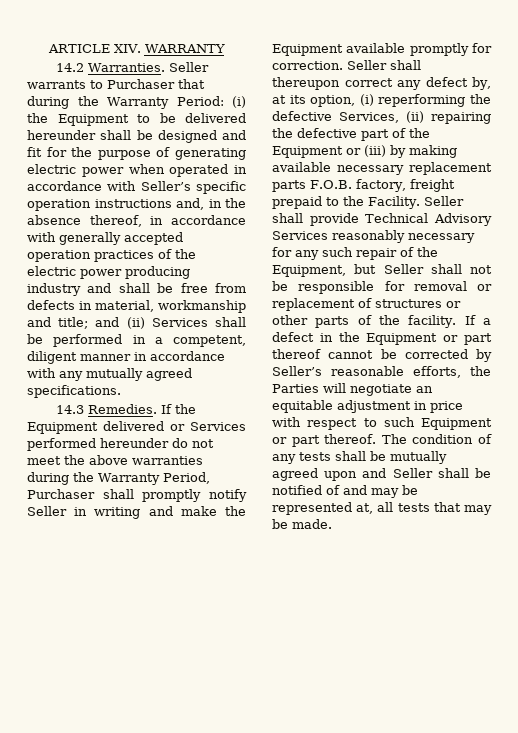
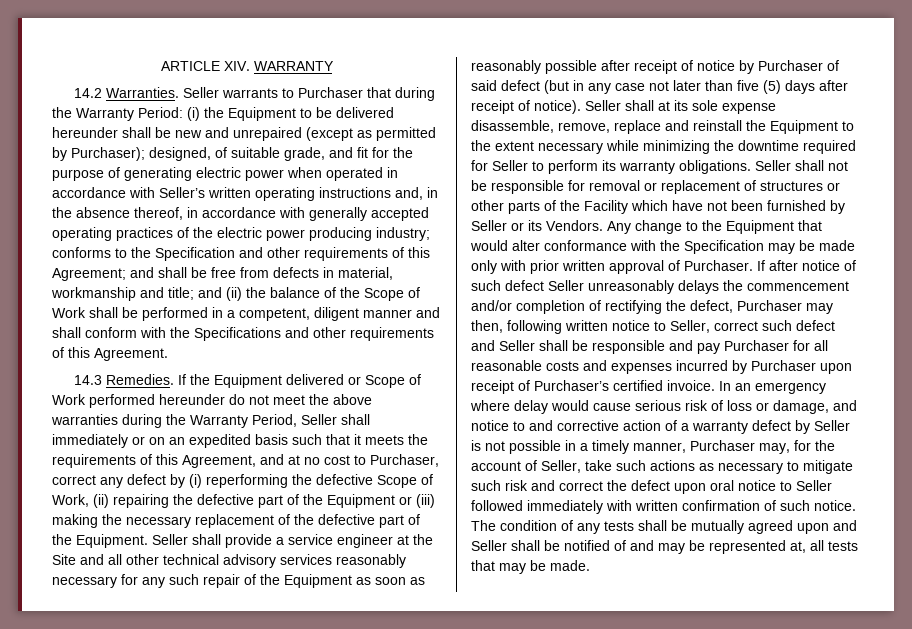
[157,130,217,143] designed -> [175,127,436,141] [52,147,325,161] new and unrepaired (except as permitted by Purchaser); designed, of suitable grade,
[196,181,246,194] [27,199,91,211] specific operation -> [208,187,315,201] written operating
[27,250,91,262] operation -> [52,227,112,241] operating
[27,283,81,296] industry -> [376,227,430,241] [52,247,430,261] [52,268,126,281] industry; conforms to the Specification and other requirements of this Agreement;
[151,318,208,327] Services -> [246,287,420,301] [52,307,86,318] the balance of the Scope of Work
[134,351,225,361] [27,368,192,381] [27,385,121,398] in accordance with any mutually agreed specifications. -> [416,307,440,318] [52,327,434,341] [52,347,168,361] and shall conform with the Specifications and other requirements of this Agreement.
[190,422,246,431] Services -> [364,374,421,388] [52,394,86,405] Scope of Work
[27,489,247,502] [27,506,246,519] [272,43,492,56] [272,60,421,70] [272,77,492,90] [272,95,356,107] Purchaser shall promptly notify Seller in writing and make the Equipment available promptly for correction. Seller shall thereupon correct any defect by, at its option, -> [301,414,370,425] [52,434,428,448] [52,454,439,468] [52,474,185,488] Seller shall immediately or on an expedited basis such that it meets the requirements of this Agreement, and at no cost to Purchaser, correct any defect by
[339,112,399,123] Services, -> [377,474,433,488] [52,494,89,507] Scope of Work,
[390,145,457,158] [272,162,492,175] [272,179,455,192] [272,196,464,209] [272,213,492,226] [272,231,328,240] by making available necessary replacement parts F.O.B. factory, freight prepaid to the Facility. Seller shall provide Technical Advisory Services -> [52,514,420,528] [52,534,433,548] [52,554,332,568] making the necessary replacement of the defective part of the Equipment. Seller shall provide a service engineer at the Site and all other technical advisory services
[272,264,377,277] Equipment, but -> [284,574,425,588] [471,60,839,74] [471,80,848,94] [471,100,776,114] [471,120,854,134] [471,140,856,154] [471,160,751,174] Equipment as soon as reasonably possible after receipt of notice by Purchaser of said defect (but in any case not later than five (5) days after receipt of notice). Seller shall at its sole expense disassemble, remove, replace and reinstall the Equipment to the extent necessary while minimizing the downtime required for Seller to perform its warranty obligations.
[408,315,491,328] [272,332,492,345] [272,349,492,362] [272,366,491,378] [272,383,433,396] [272,400,463,413] [272,417,492,430] [272,434,377,447] facility. If a defect in the Equipment or part thereof cannot be corrected by Seller’s reasonable efforts, the Parties will negotiate an equitable adjustment in price with respect to such Equipment or part thereof. -> [584,200,845,214] [471,220,822,234] [470,240,855,254] [471,260,856,274] [471,280,849,294] [471,300,833,314] [471,320,835,334] [471,340,828,354] [471,360,852,374] [471,380,826,394] [470,400,857,414] [471,420,850,434] [471,440,835,454] [471,460,853,474] [471,480,832,494] [471,500,856,514] Facility which have not been furnished by Seller or its Vendors. Any change to the Equipment that would alter conformance with the Specification may be made only with prior written approval of Purchaser. If after notice of such defect Seller unreasonably delays the commencement and/or completion of rectifying the defect, Purchaser may then, following written notice to Seller, correct such defect and Seller shall be responsible and pay Purchaser for all reasonable costs and expenses incurred by Purchaser upon receipt of Purchaser’s certified invoice. In an emergency where delay would cause serious risk of loss or damage, and notice to and corrective action of a warranty defect by Seller is not possible in a timely manner, Purchaser may, for the account of Seller, take such actions as necessary to mitigate such risk and correct the defect upon oral notice to Seller followed immediately with written confirmation of such notice.

